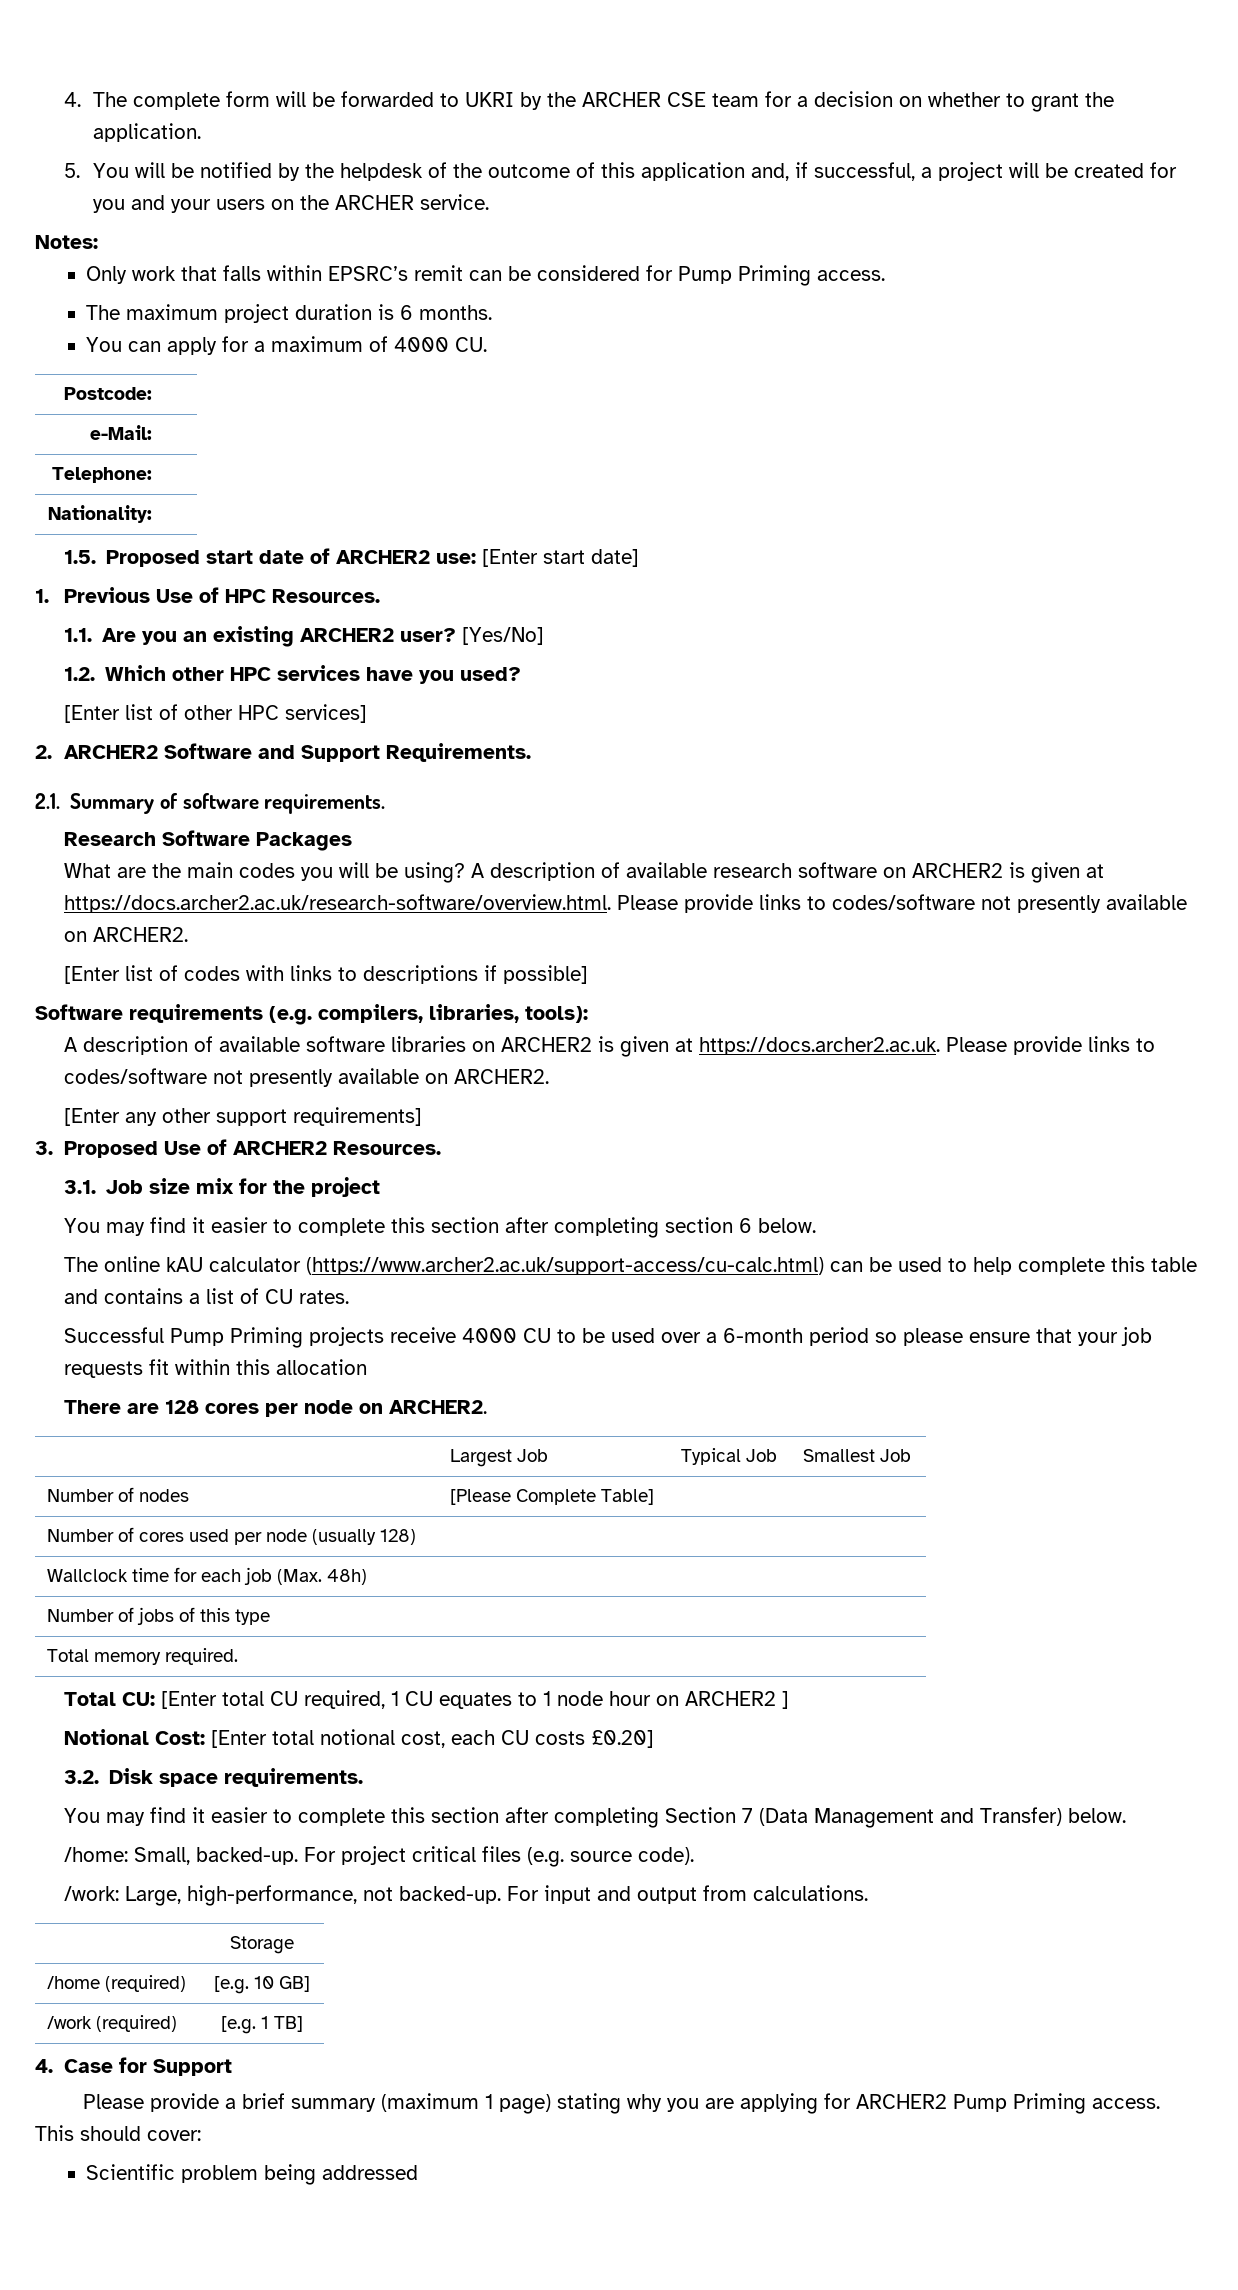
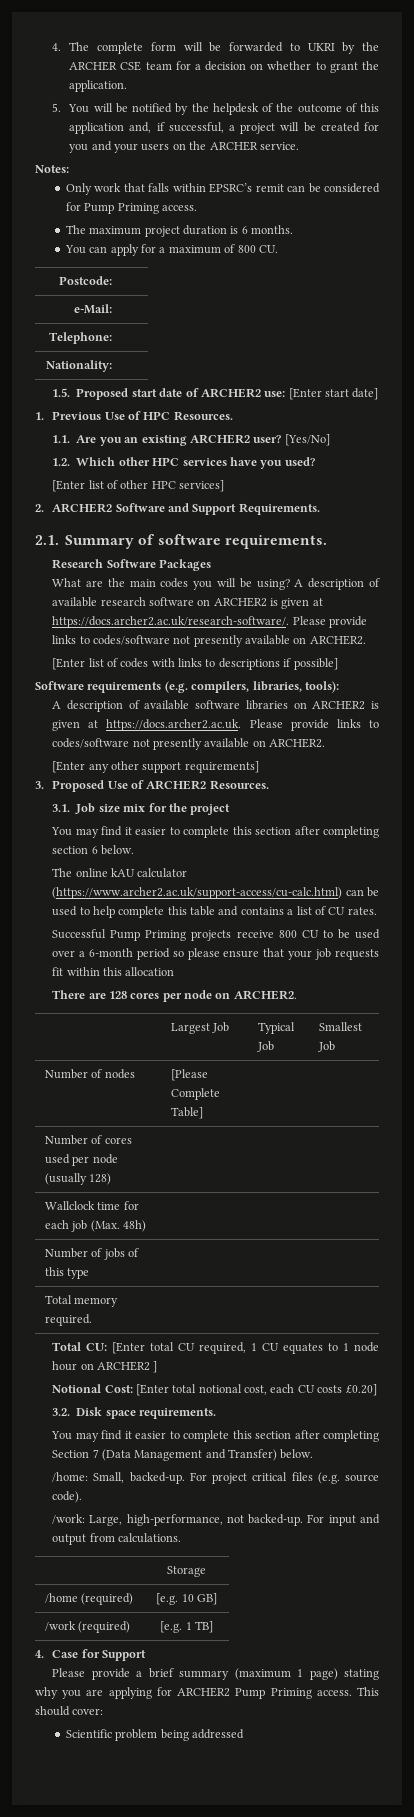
[394,337,450,352] 4000 -> [237,245,256,253] 800
[63,894,611,913] https://docs.archer2.ac.uk/research-software/overview.html. -> [52,616,290,628] https://docs.archer2.ac.uk/research-software/.
[461,1328,517,1343] 4000 -> [278,930,297,938] 800

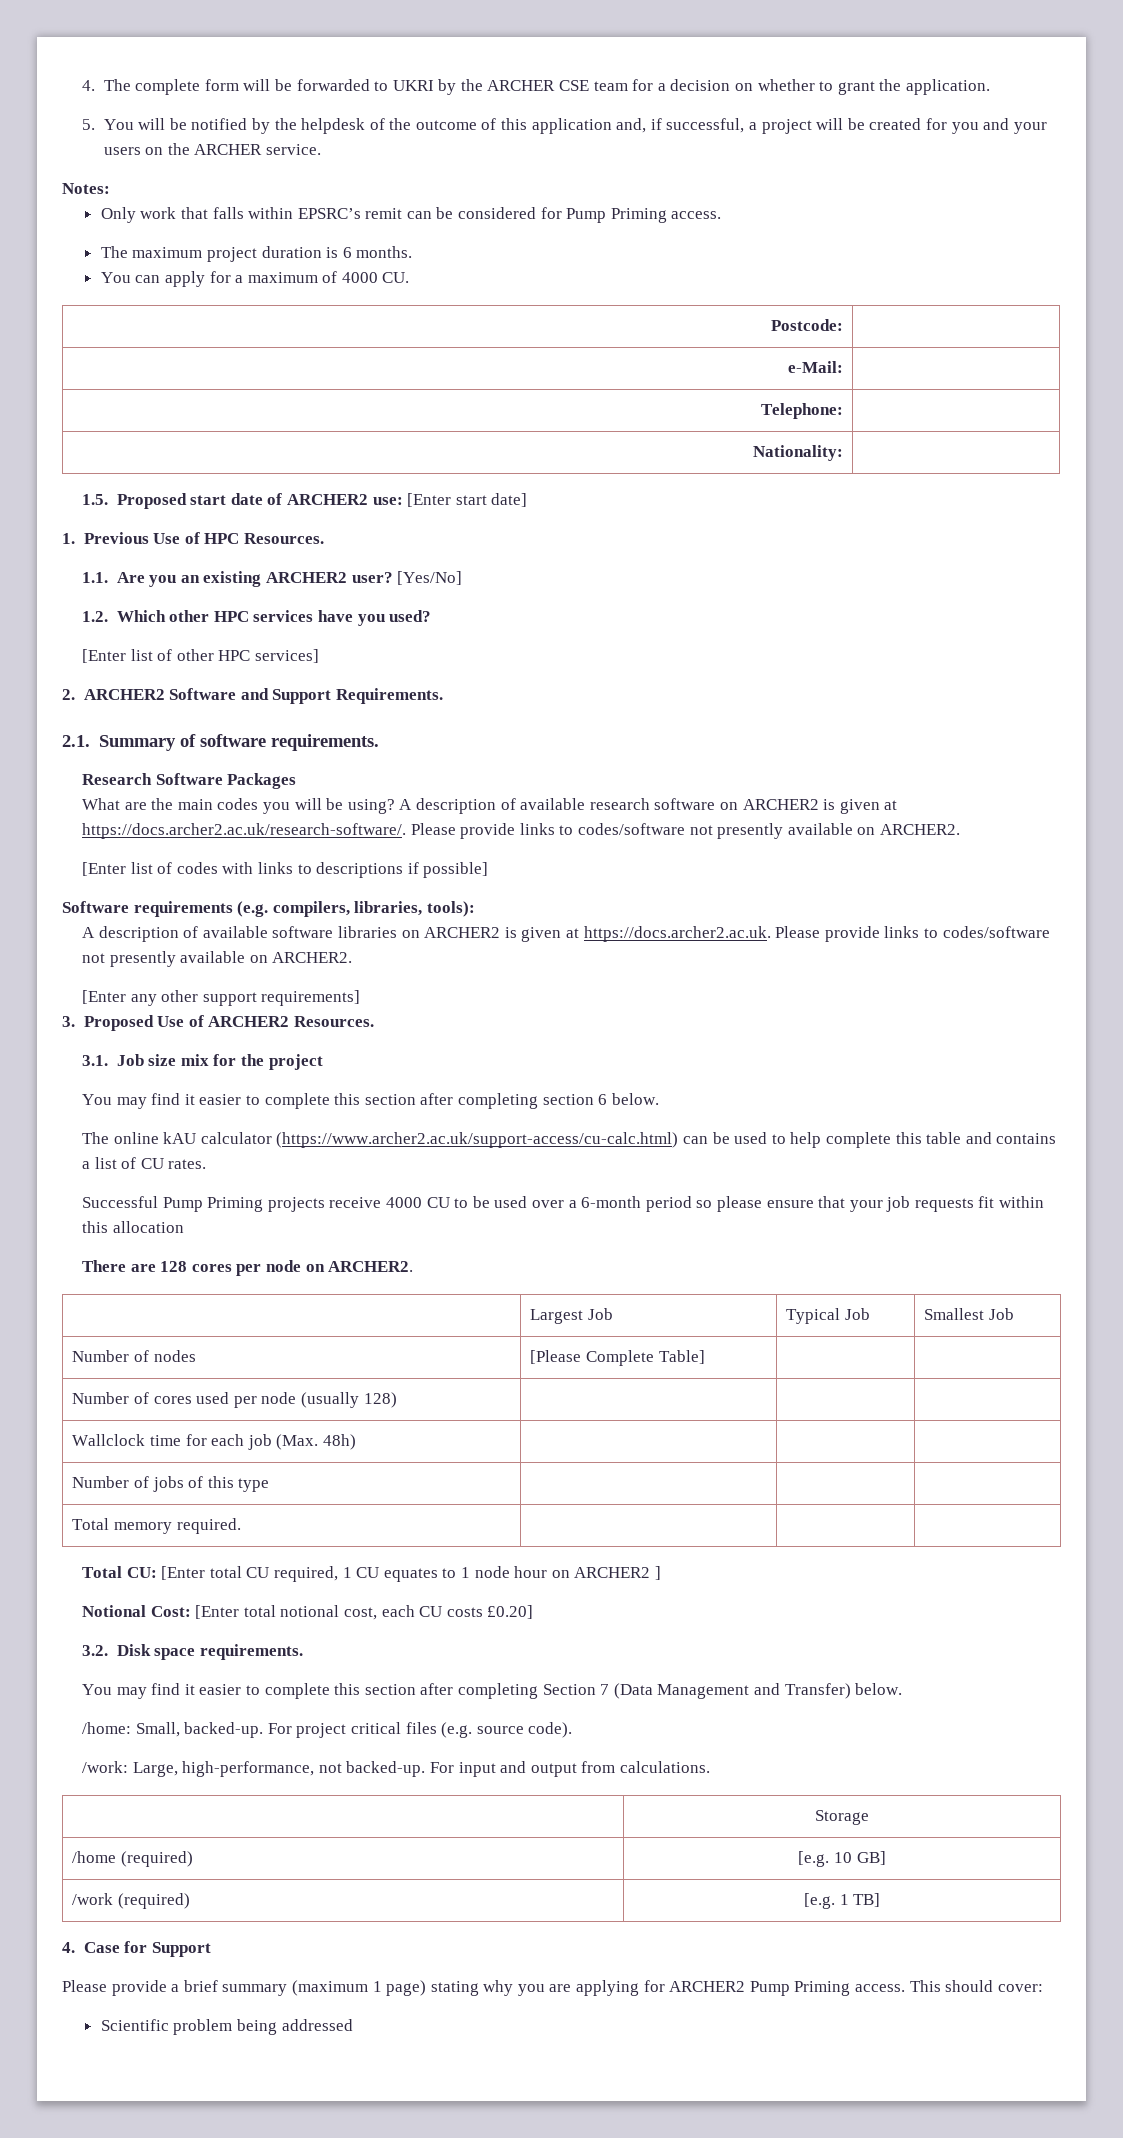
[237,245,256,253] 800 -> [341,272,378,283] 4000
[278,930,297,938] 800 -> [386,1197,423,1208] 4000

